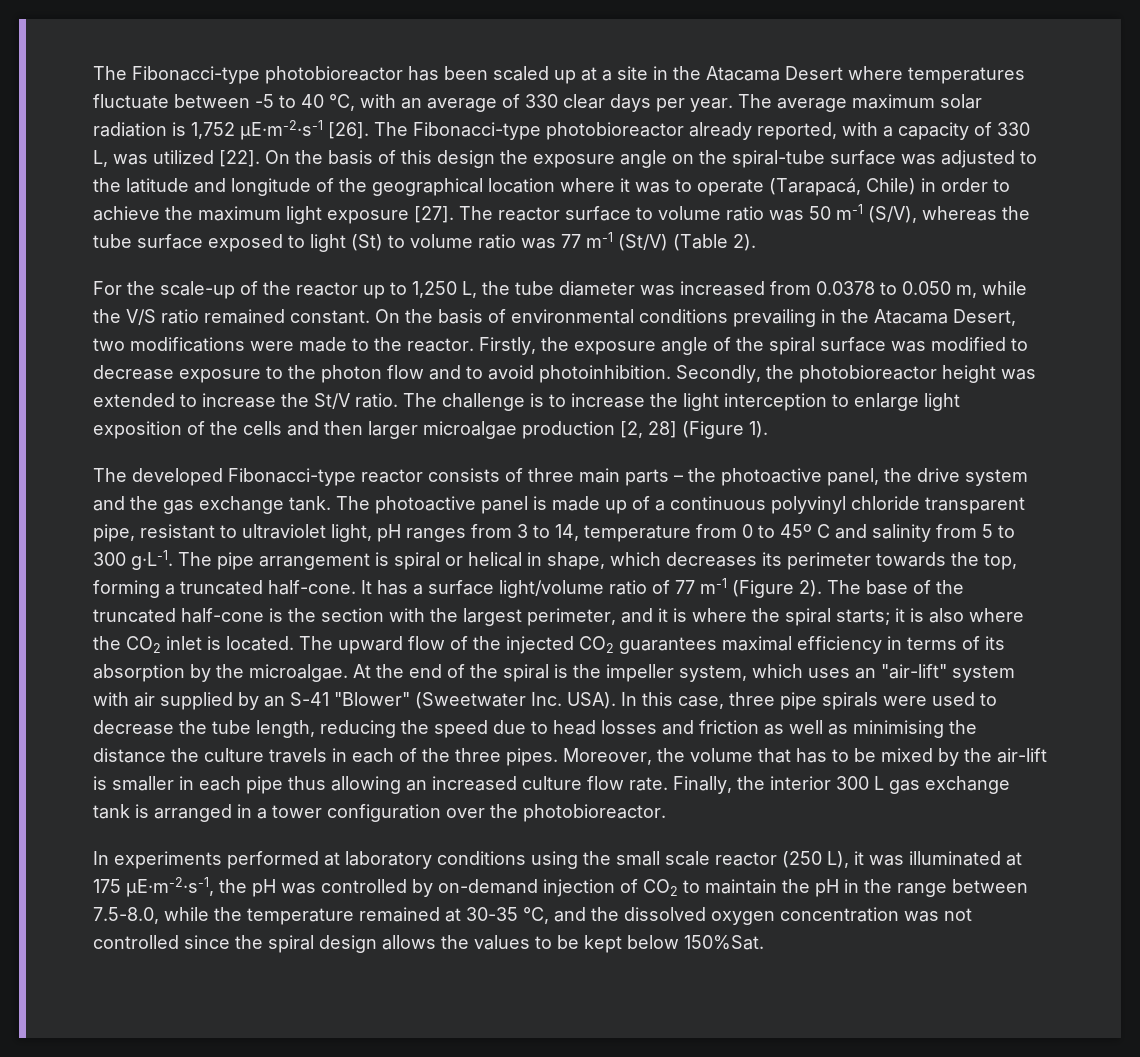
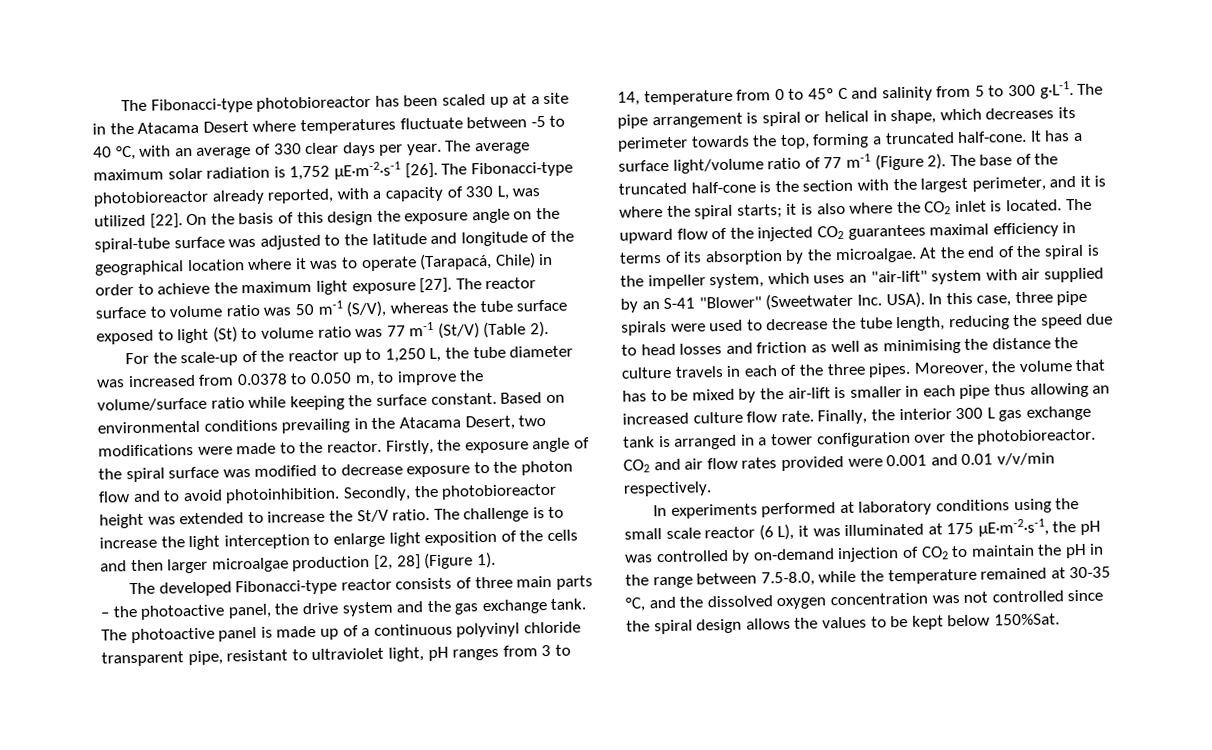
[982,281,1027,295] [93,309,506,325] while the V/S ratio remained constant. On the basis of -> [377,370,485,386] [97,392,565,412] to improve the volume/surface ratio while keeping the surface constant. Based on
(666, 813) none -> [623,452,1055,473] [623,481,712,497] CO2 and air flow rates provided were 0.001 and 0.01 v/v/min respectively.
[782,851,822,868] (250 -> [758,524,774,541] (6

